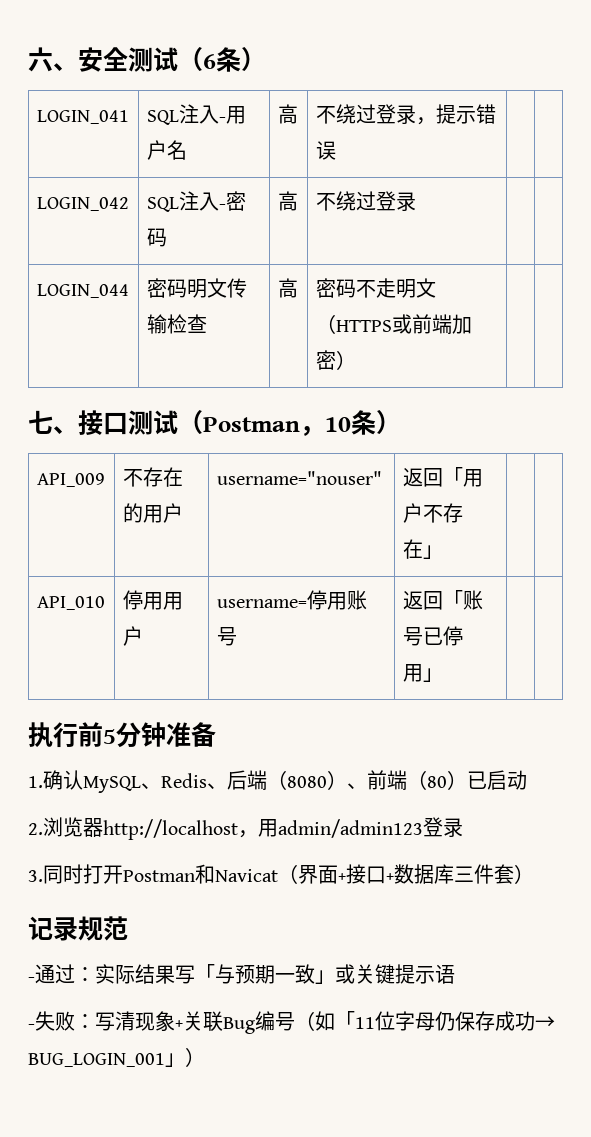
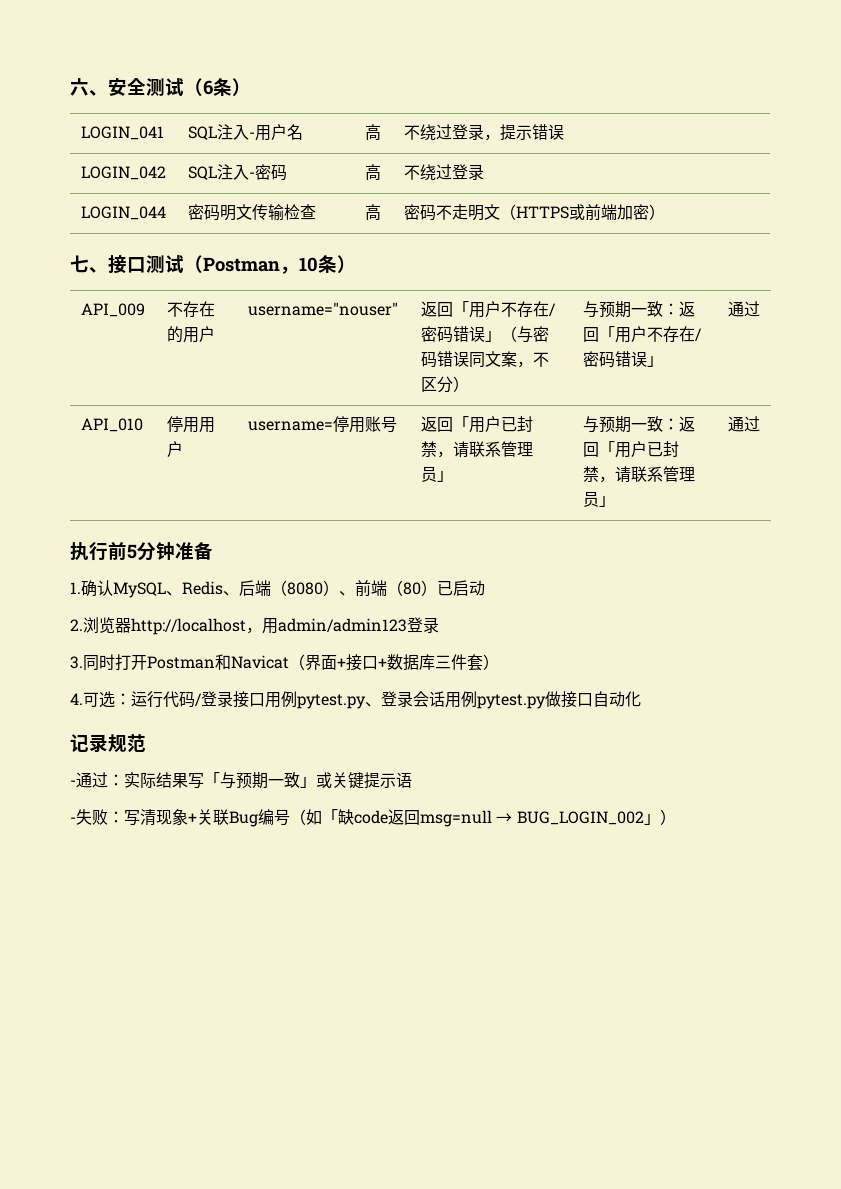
[422,545,443,559] 」 | | -> [548,303,556,316] [420,326,549,343] [420,351,549,368] [420,376,469,393] [582,301,695,318] [582,326,702,343] [582,351,663,368] [727,301,760,317] /密码错误」（与密码错误同文案，不区分） | 与预期一致：返回「用户不存在/密码错误」 | 通过
[462,590,483,610] [402,626,463,646] [402,664,443,682] 账号已停用」 | | -> [468,416,533,433] [420,441,533,458] [420,466,453,482] [582,416,695,433] [582,441,679,458] [582,466,695,483] [582,491,615,507] [727,416,760,432] 用户已封禁，请联系管理员」 | 与预期一致：返回「用户已封禁，请联系管理员」 | 通过
(534, 874) none -> [70,691,641,709] // 4.可选：运行代码/登录接口用例pytest.py、登录会话用例pytest.py做接口自动化
[355,1011,555,1031] [28,1053,165,1067] 11位字母仍保存成功→ BUG_LOGIN_001 -> [338,809,644,827] 缺code返回msg=null → BUG_LOGIN_002

